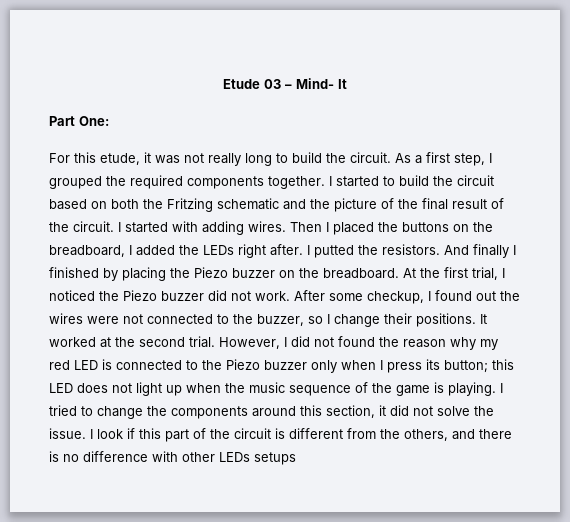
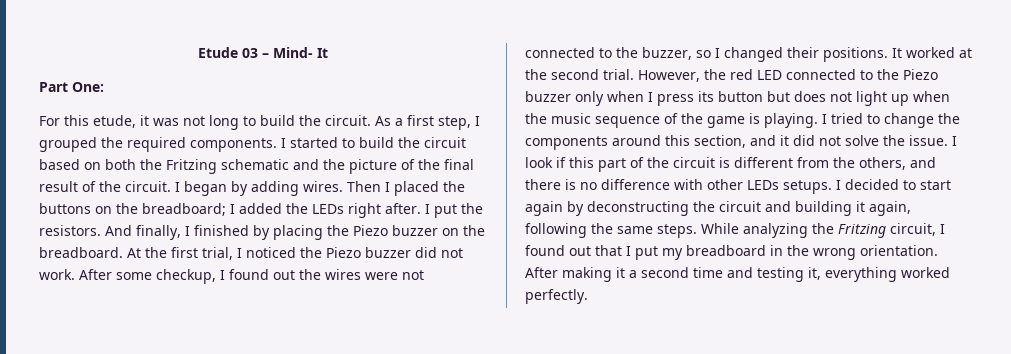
[208,153,241,166] really -> (205, 121) none
[187,176,325,189] components together. -> [190,138,277,152] components.
[125,221,198,233] started with -> [184,181,248,196] began by
[49,245,125,257] breadboard, -> [142,203,226,216] breadboard;
[314,245,354,258] putted -> [434,204,457,218] put
[473,244,509,258] finally -> [136,225,181,240] finally,
[334,314,380,327] change -> [724,47,783,62] changed
[284,336,498,350] I did not found the reason why my -> [704,69,726,80] the
[102,359,112,370] is -> (782, 75) none
[444,359,514,373] [49,383,73,393] button; this LED -> [718,91,790,102] button but
(375, 411) none -> [750,135,776,146] and
[254,452,296,465] setups -> [783,179,951,194] [525,201,911,216] [525,223,945,238] [525,245,938,260] [525,267,950,282] [525,289,588,304] setups. I decided to start again by deconstructing the circuit and building it again, following the same steps. While analyzing the Fritzing circuit, I found out that I put my breadboard in the wrong orientation. After making it a second time and testing it, everything worked perfectly.

